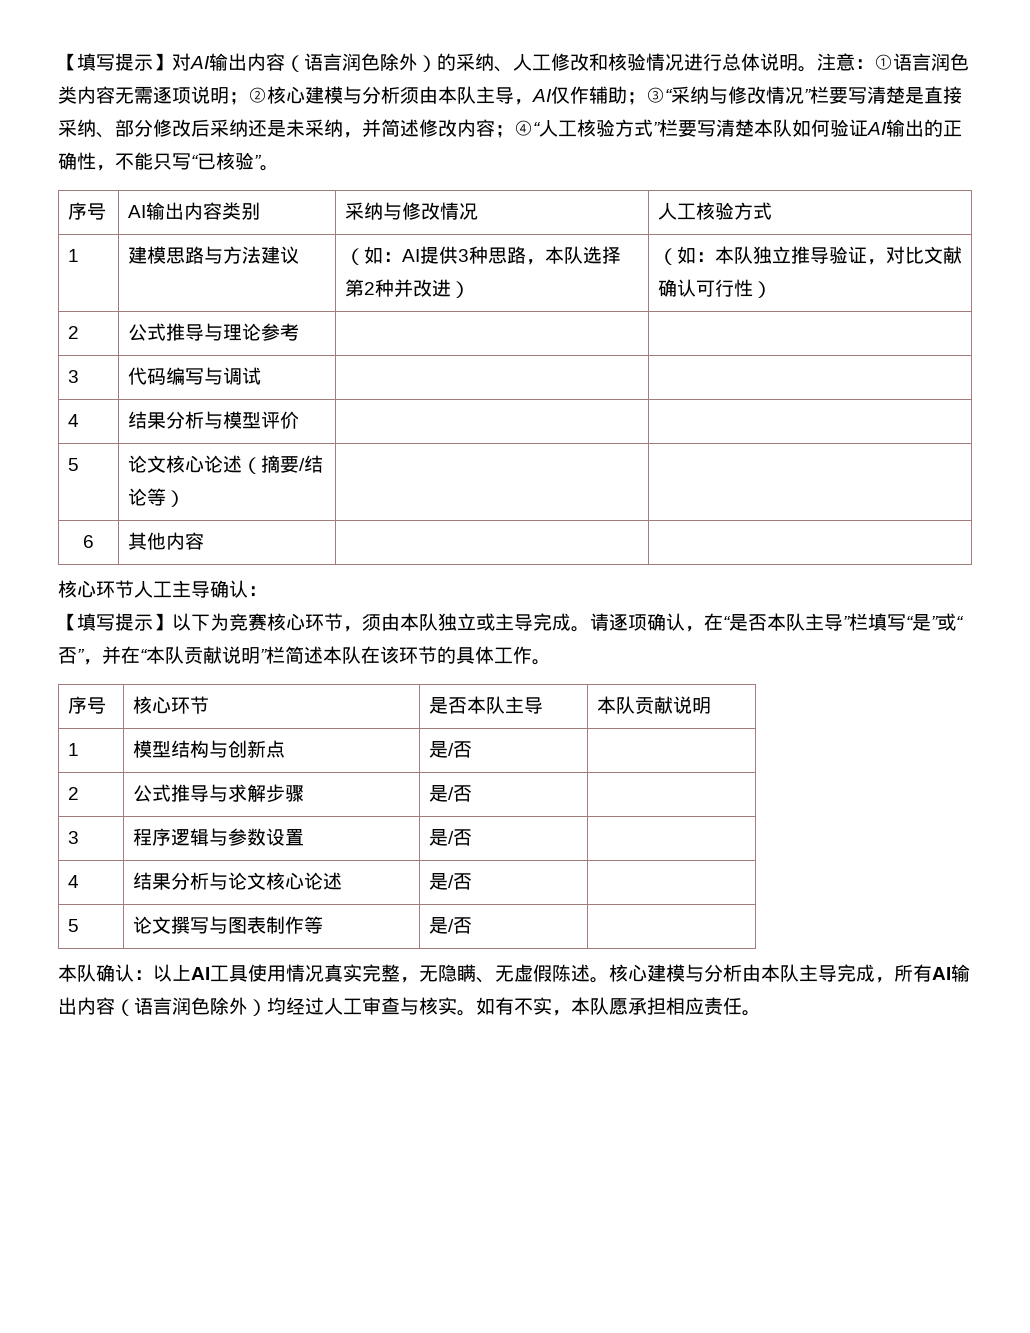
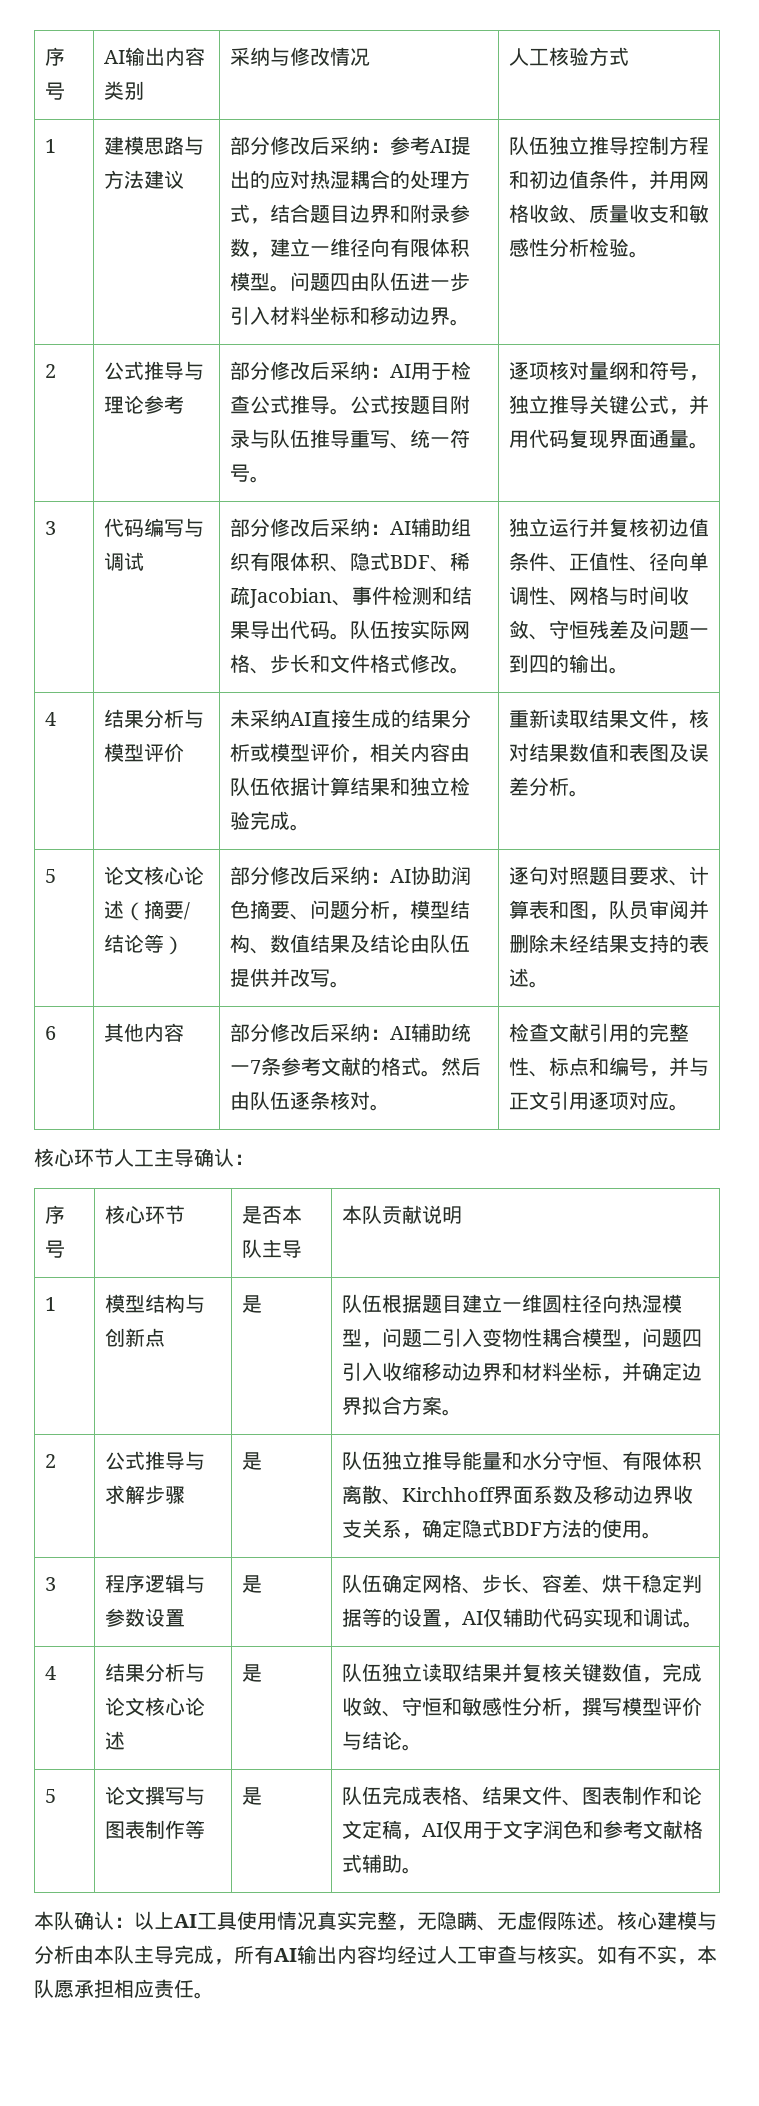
[58,53,969,72] [58,86,962,105] [58,119,962,138] [58,152,279,171] 【填写提示】对AI输出内容（语言润色除外）的采纳、人工修改和核验情况进行总体说明。注意：①语言润色类内容无需逐项说明；②核心建模与分析须由本队主导，AI仅作辅助；③“采纳与修改情况”栏要写清楚是直接采纳、部分修改后采纳还是未采纳，并简述修改内容；④“人工核验方式”栏要写清楚本队如何验证AI输出的正确性，不能只写“已核验”。 // -> (44, 56) none
[344,246,621,265] [344,279,470,298] [657,246,962,265] [657,279,772,298] （如：AI提供3种思路，本队选择第2种并改进） | （如：本队独立推导验证，对比文献确认可行性） -> [229,136,471,155] [229,170,470,189] [229,204,470,224] [229,238,470,258] [229,272,470,292] [229,306,470,326] [508,136,709,155] [508,170,709,190] [508,204,709,224] [508,238,649,258] 部分修改后采纳：参考AI提出的应对热湿耦合的处理方式，结合题目边界和附录参数，建立一维径向有限体积模型。问题四由队伍进一步引入材料坐标和移动边界。 | 队伍独立推导控制方程和初边值条件，并用网格收敛、质量收支和敏感性分析检验。
(299, 332) | -> [229,361,471,380] [229,395,470,415] [229,429,470,449] [229,464,270,483] [508,361,709,381] [508,395,709,415] [508,429,709,449] 部分修改后采纳：AI用于检查公式推导。公式按题目附录与队伍推导重写、统一符号。 | 逐项核对量纲和符号，独立推导关键公式，并用代码复现界面通量。
(261, 376) | -> [229,518,471,537] [229,552,470,572] [229,586,472,608] [229,620,470,640] [229,654,470,674] [508,518,709,538] [508,552,709,572] [508,586,689,606] [508,620,709,640] [508,654,629,674] 部分修改后采纳：AI辅助组织有限体积、隐式BDF、稀疏Jacobian、事件检测和结果导出代码。队伍按实际网格、步长和文件格式修改。 | 独立运行并复核初边值条件、正值性、径向单调性、网格与时间收敛、守恒残差及问题一到四的输出。
(299, 420) | -> [229,709,471,728] [229,743,470,763] [229,777,470,796] [229,811,310,831] [508,709,709,729] [508,743,709,762] [508,777,589,797] 未采纳AI直接生成的结果分析或模型评价，相关内容由队伍依据计算结果和独立检验完成。 | 重新读取结果文件，核对结果数值和表图及误差分析。
[83,535,94,548] [127,532,204,550] | // 6 | 其他内容 | | -> [229,866,471,885] [229,900,470,920] [229,934,470,954] [229,968,350,988] [508,866,709,886] [508,900,709,920] [508,934,709,953] [508,968,549,988] [44,1026,56,1040] [103,1023,184,1042] [229,1023,471,1042] [229,1057,481,1077] [229,1091,390,1111] [508,1023,689,1042] [508,1057,709,1077] [508,1091,689,1111] 部分修改后采纳：AI协助润色摘要、问题分析，模型结构、数值结果及结论由队伍提供并改写。 | 逐句对照题目要求、计算表和图，队员审阅并删除未经结果支持的表述。 // 6 | 其他内容 | 部分修改后采纳：AI辅助统一7条参考文献的格式。然后由队伍逐条核对。 | 检查文献引用的完整性、标点和编号，并与正文引用逐项对应。
[58,613,964,632] [58,646,551,665] // 【填写提示】以下为竞赛核心环节，须由本队独立或主导完成。请逐项确认，在“是否本队主导”栏填写“是”或“否”，并在“本队贡献说明”栏简述本队在该环节的具体工作。 -> (254, 1159) none
[447,741,472,758] /否 | -> [341,1294,682,1313] [341,1328,702,1348] [341,1362,702,1382] [341,1396,462,1416] | 队伍根据题目建立一维圆柱径向热湿模型，问题二引入变物性耦合模型，问题四引入收缩移动边界和材料坐标，并确定边界拟合方案。
[447,785,472,802] /否 | -> [341,1451,702,1471] [341,1485,693,1505] [341,1519,662,1539] | 队伍独立推导能量和水分守恒、有限体积离散、Kirchhoff界面系数及移动边界收支关系，确定隐式BDF方法的使用。
[447,829,472,846] /否 | -> [341,1574,702,1594] [341,1608,703,1628] | 队伍确定网格、步长、容差、烘干稳定判据等的设置，AI仅辅助代码实现和调试。
[447,873,472,890] /否 | -> [341,1663,702,1683] [341,1697,702,1717] [341,1731,422,1751] | 队伍独立读取结果并复核关键数值，完成收敛、守恒和敏感性分析，撰写模型评价与结论。
[447,917,472,934] /否 | -> [341,1786,702,1806] [341,1820,703,1840] [341,1854,422,1874] | 队伍完成表格、结果文件、图表制作和论文定稿，AI仅用于文字润色和参考文献格式辅助。
[115,997,267,1016] （语言润色除外） -> (377, 1954) none

